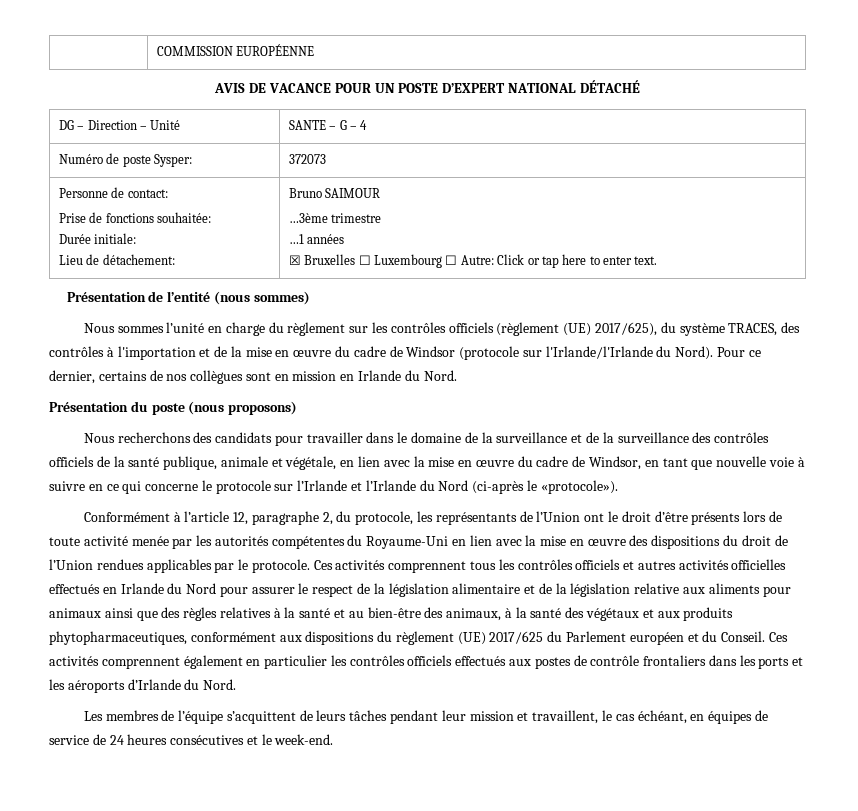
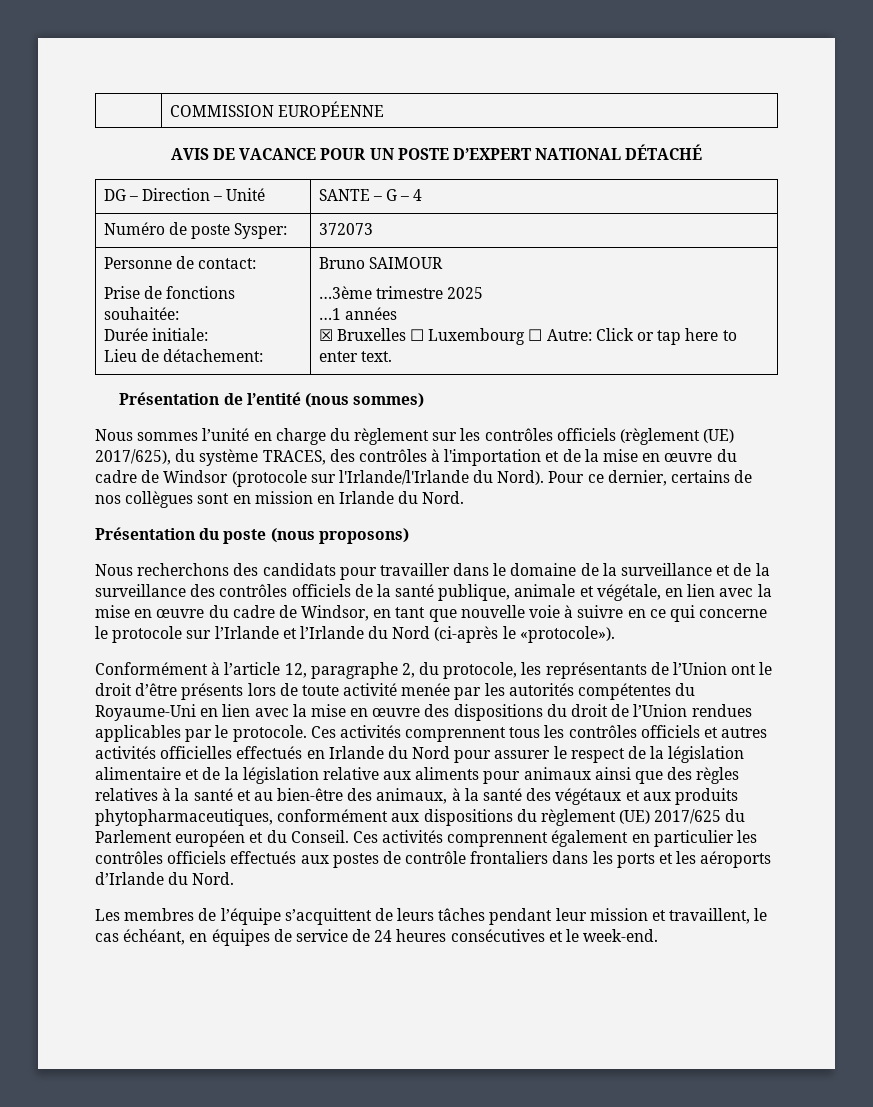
(382, 218) none -> [447,287,484,299] 2025

